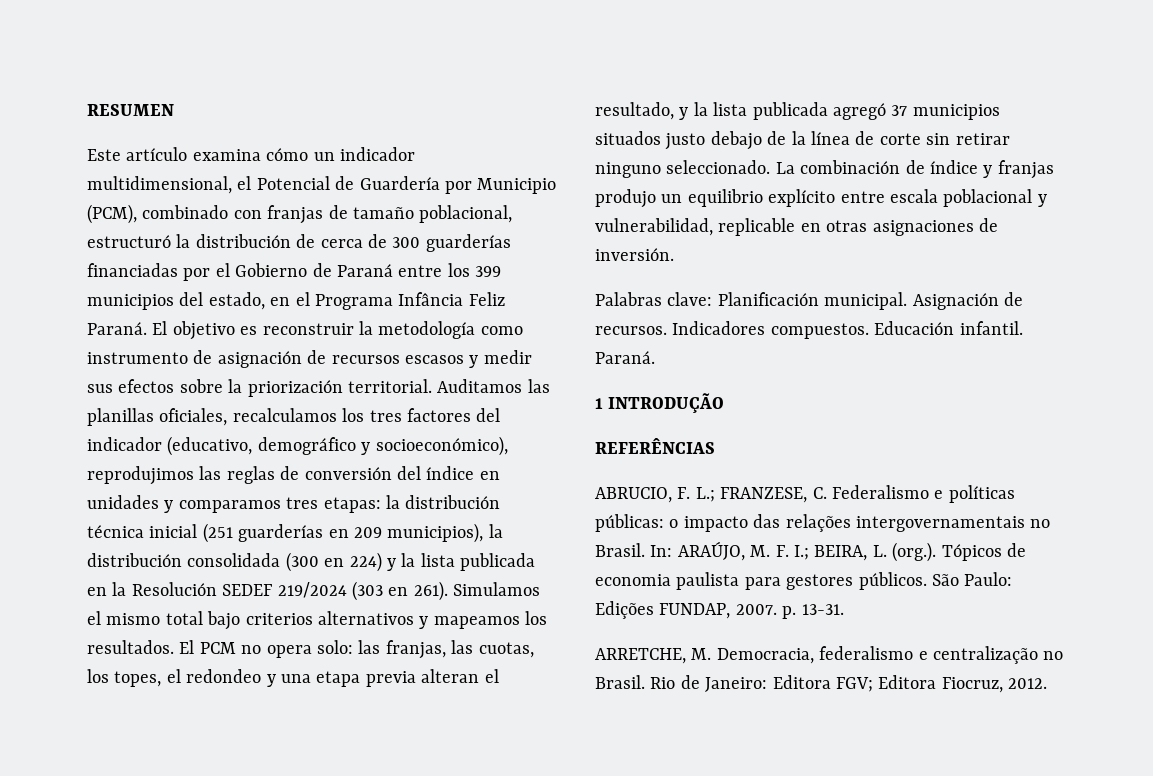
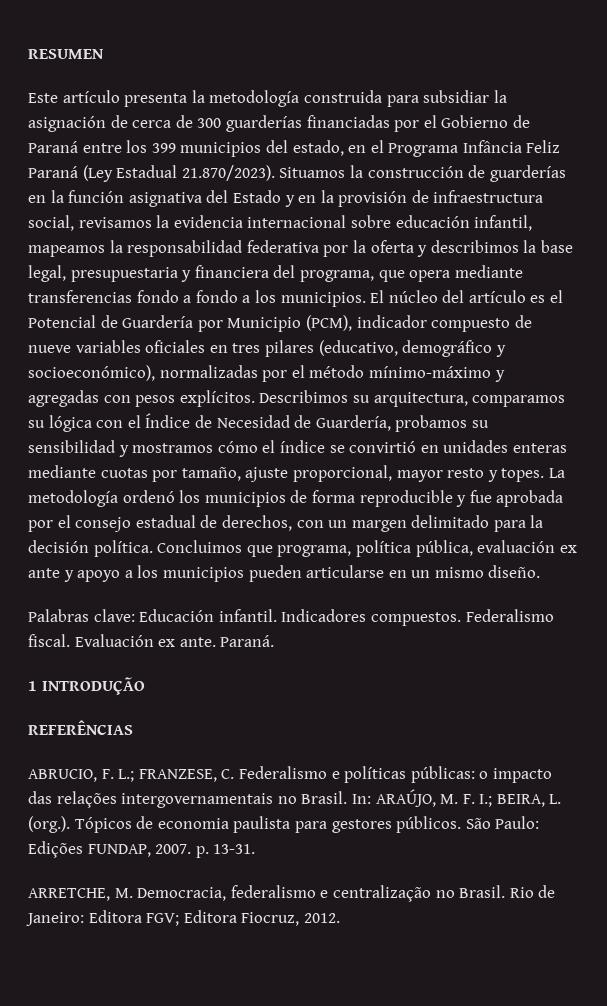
[192,147,415,161] [87,176,557,194] [87,204,513,224] [87,234,291,248] examina cómo un indicador multidimensional, el Potencial de Guardería por Municipio (PCM), combinado con franjas de tamaño poblacional, estructuró la distribución -> [124,90,507,107] [28,116,106,132] presenta la metodología construida para subsidiar la asignación
[87,321,523,340] [87,350,532,368] [87,379,550,397] [87,408,501,426] [87,436,508,456] [87,466,500,485] [87,495,501,513] [87,523,503,543] [87,552,536,572] [87,581,541,601] [87,611,548,630] [87,640,534,659] [87,669,499,687] [595,102,1000,120] [595,131,1010,150] [595,160,1054,179] [595,189,1047,208] [595,218,998,236] [595,248,674,261] [595,292,1023,310] [595,321,1023,339] Paraná. El objetivo es reconstruir la metodología como instrumento de asignación de recursos escasos y medir sus efectos sobre la priorización territorial. Auditamos las planillas oficiales, recalculamos los tres factores del indicador (educativo, demográfico y socioeconómico), reprodujimos las reglas de conversión del índice en unidades y comparamos tres etapas: la distribución técnica inicial (251 guarderías en 209 municipios), la distribución consolidada (300 en 224) y la lista publicada en la Resolución SEDEF 219/2024 (303 en 261). Simulamos el mismo total bajo criterios alternativos y mapeamos los resultados. El PCM no opera solo: las franjas, las cuotas, los topes, el redondeo y una etapa previa alteran el resultado, y la lista publicada agregó 37 municipios situados justo debajo de la línea de corte sin retirar ninguno seleccionado. La combinación de índice y franjas produjo un equilibrio explícito entre escala poblacional y vulnerabilidad, replicable en otras asignaciones de inversión. // Palabras clave: Planificación municipal. Asignación de recursos. Indicadores compuestos. Educación infantil. -> [28,165,566,182] [28,190,544,207] [28,215,533,231] [28,240,573,257] [28,265,523,282] [28,290,564,307] [28,315,532,332] [28,340,506,357] [28,365,505,382] [28,390,566,407] [28,413,489,432] [28,440,567,457] [28,465,565,482] [28,490,564,507] [28,515,544,532] [28,540,577,557] [28,565,541,582] [28,609,554,626] [28,634,216,647] Paraná (Ley Estadual 21.870/2023). Situamos la construcción de guarderías en la función asignativa del Estado y en la provisión de infraestructura social, revisamos la evidencia internacional sobre educación infantil, mapeamos la responsabilidad federativa por la oferta y describimos la base legal, presupuestaria y financiera del programa, que opera mediante transferencias fondo a fondo a los municipios. El núcleo del artículo es el Potencial de Guardería por Municipio (PCM), indicador compuesto de nueve variables oficiales en tres pilares (educativo, demográfico y socioeconómico), normalizadas por el método mínimo-máximo y agregadas con pesos explícitos. Describimos su arquitectura, comparamos su lógica con el Índice de Necesidad de Guardería, probamos su sensibilidad y mostramos cómo el índice se convirtió en unidades enteras mediante cuotas por tamaño, ajuste proporcional, mayor resto y topes. La metodología ordenó los municipios de forma reproducible y fue aprobada por el consejo estadual de derechos, con un margen delimitado para la decisión política. Concluimos que programa, política pública, evaluación ex ante y apoyo a los municipios pueden articularse en un mismo diseño. // Palabras clave: Educación infantil. Indicadores compuestos. Federalismo fiscal. Evaluación ex ante.

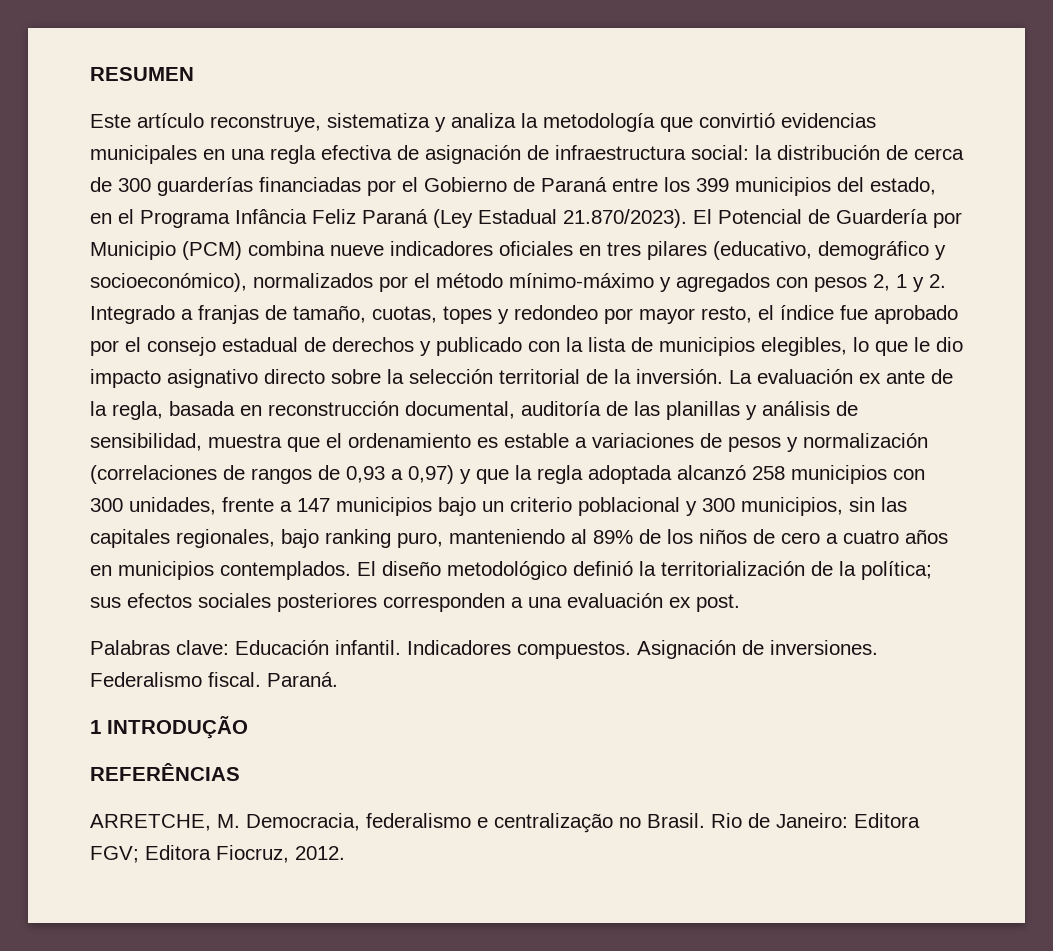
[124,90,507,107] [28,116,106,132] presenta la metodología construida para subsidiar la asignación -> [210,113,876,132] [90,145,880,164] reconstruye, sistematiza y analiza la metodología que convirtió evidencias municipales en una regla efectiva de asignación de infraestructura social: la distribución
[279,165,566,182] [28,190,544,207] [28,215,533,231] [28,240,573,257] [28,265,523,282] [28,290,564,307] Situamos la construcción de guarderías en la función asignativa del Estado y en la provisión de infraestructura social, revisamos la evidencia internacional sobre educación infantil, mapeamos la responsabilidad federativa por la oferta y describimos la base legal, presupuestaria y financiera del programa, que opera mediante transferencias fondo a fondo a los municipios. El núcleo del artículo es el -> [693,209,712,224] El
[305,315,532,332] [28,340,141,353] (PCM), indicador compuesto de nueve variables -> [182,241,493,260] (PCM) combina nueve indicadores
[159,365,258,378] normalizadas -> [253,273,373,288] normalizados
[28,390,99,407] agregadas -> [676,273,770,292] agregados
[179,390,566,407] [28,413,489,432] [28,440,567,457] [28,465,565,482] [28,490,564,507] explícitos. Describimos su arquitectura, comparamos su lógica con el Índice de Necesidad de Guardería, probamos su sensibilidad y mostramos cómo el índice se convirtió en unidades enteras mediante cuotas por tamaño, ajuste proporcional, mayor resto y topes. La metodología ordenó los municipios de forma reproducible y fue aprobada -> [873,274,946,292] [90,305,958,324] 2, 1 y 2. Integrado a franjas de tamaño, cuotas, topes y redondeo por mayor resto, el índice fue aprobado
[221,515,544,532] [28,540,577,557] [28,565,541,582] derechos, con un margen delimitado para la decisión política. Concluimos que programa, política pública, evaluación ex ante y apoyo a los municipios pueden articularse en un mismo diseño. -> [332,337,963,356] [90,369,953,388] [90,401,858,420] [90,433,928,452] [90,465,925,484] [90,497,907,516] [90,529,948,548] [90,561,932,580] [90,593,740,612] derechos y publicado con la lista de municipios elegibles, lo que le dio impacto asignativo directo sobre la selección territorial de la inversión. La evaluación ex ante de la regla, basada en reconstrucción documental, auditoría de las planillas y análisis de sensibilidad, muestra que el ordenamiento es estable a variaciones de pesos y normalización (correlaciones de rangos de 0,93 a 0,97) y que la regla adoptada alcanzó 258 municipios con 300 unidades, frente a 147 municipios bajo un criterio poblacional y 300 municipios, sin las capitales regionales, bajo ranking puro, manteniendo al 89% de los niños de cero a cuatro años en municipios contemplados. El diseño metodológico definió la territorialización de la política; sus efectos sociales posteriores corresponden a una evaluación ex post.
[465,609,554,622] [28,634,216,647] Federalismo fiscal. Evaluación ex ante. -> [637,640,878,659] [90,672,261,687] Asignación de inversiones. Federalismo fiscal.
[28,766,552,783] [28,789,562,808] [28,816,540,833] [28,841,256,858] // ABRUCIO, F. L.; FRANZESE, C. Federalismo e políticas públicas: o impacto das relações intergovernamentais no Brasil. In: ARAÚJO, M. F. I.; BEIRA, L. (org.). Tópicos de economia paulista para gestores públicos. São Paulo: Edições FUNDAP, 2007. p. 13-31. -> (240, 772) none

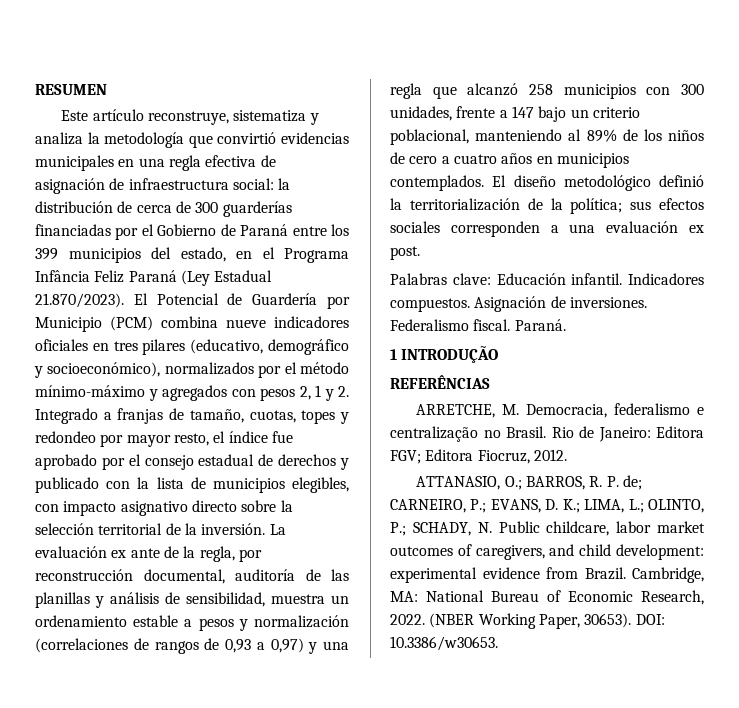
[853,337,963,356] lo que le dio -> [35,504,59,512] con
[169,401,262,416] basada en -> [238,549,262,562] por
[287,433,722,452] que el ordenamiento es estable a variaciones de -> [331,595,349,604] [35,615,193,627] un ordenamiento estable a
[476,465,672,484] que la regla adoptada -> [323,641,349,650] [390,83,457,99] una regla que
[336,497,432,516] municipios -> (534, 112) none
[578,497,907,516] [90,529,443,548] poblacional y 300 municipios, sin las capitales regionales, bajo ranking puro, -> [390,129,469,145] poblacional,
[277,593,377,612] posteriores -> (440, 227) none
(345, 853) none -> [416,475,642,490] [390,499,704,513] [390,521,705,536] [390,544,704,560] [390,567,704,583] [390,590,704,605] [390,613,665,629] [390,636,498,651] // ATTANASIO, O.; BARROS, R. P. de; CARNEIRO, P.; EVANS, D. K.; LIMA, L.; OLINTO, P.; SCHADY, N. Public childcare, labor market outcomes of caregivers, and child development: experimental evidence from Brazil. Cambridge, MA: National Bureau of Economic Research, 2022. (NBER Working Paper, 30653). DOI: 10.3386/w30653.

